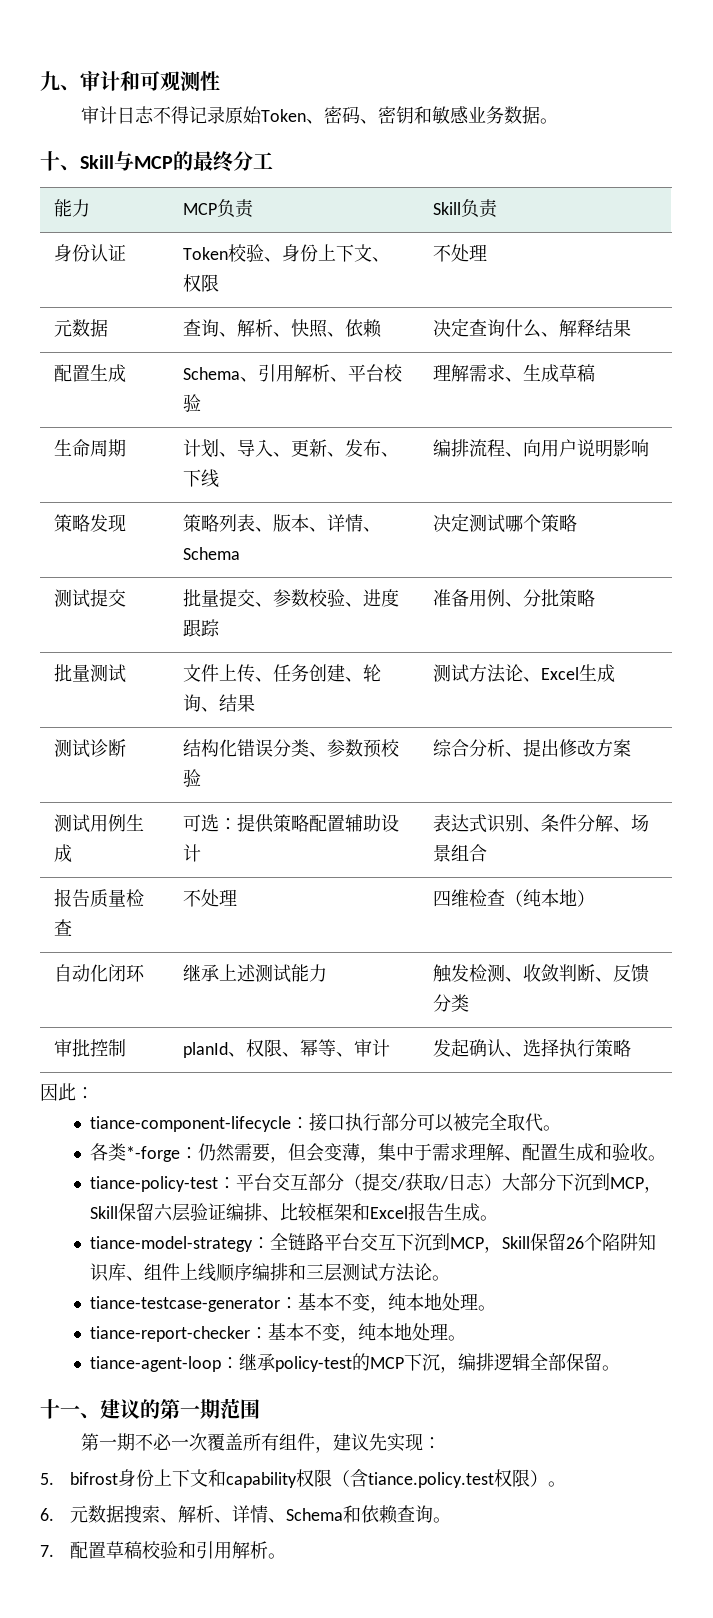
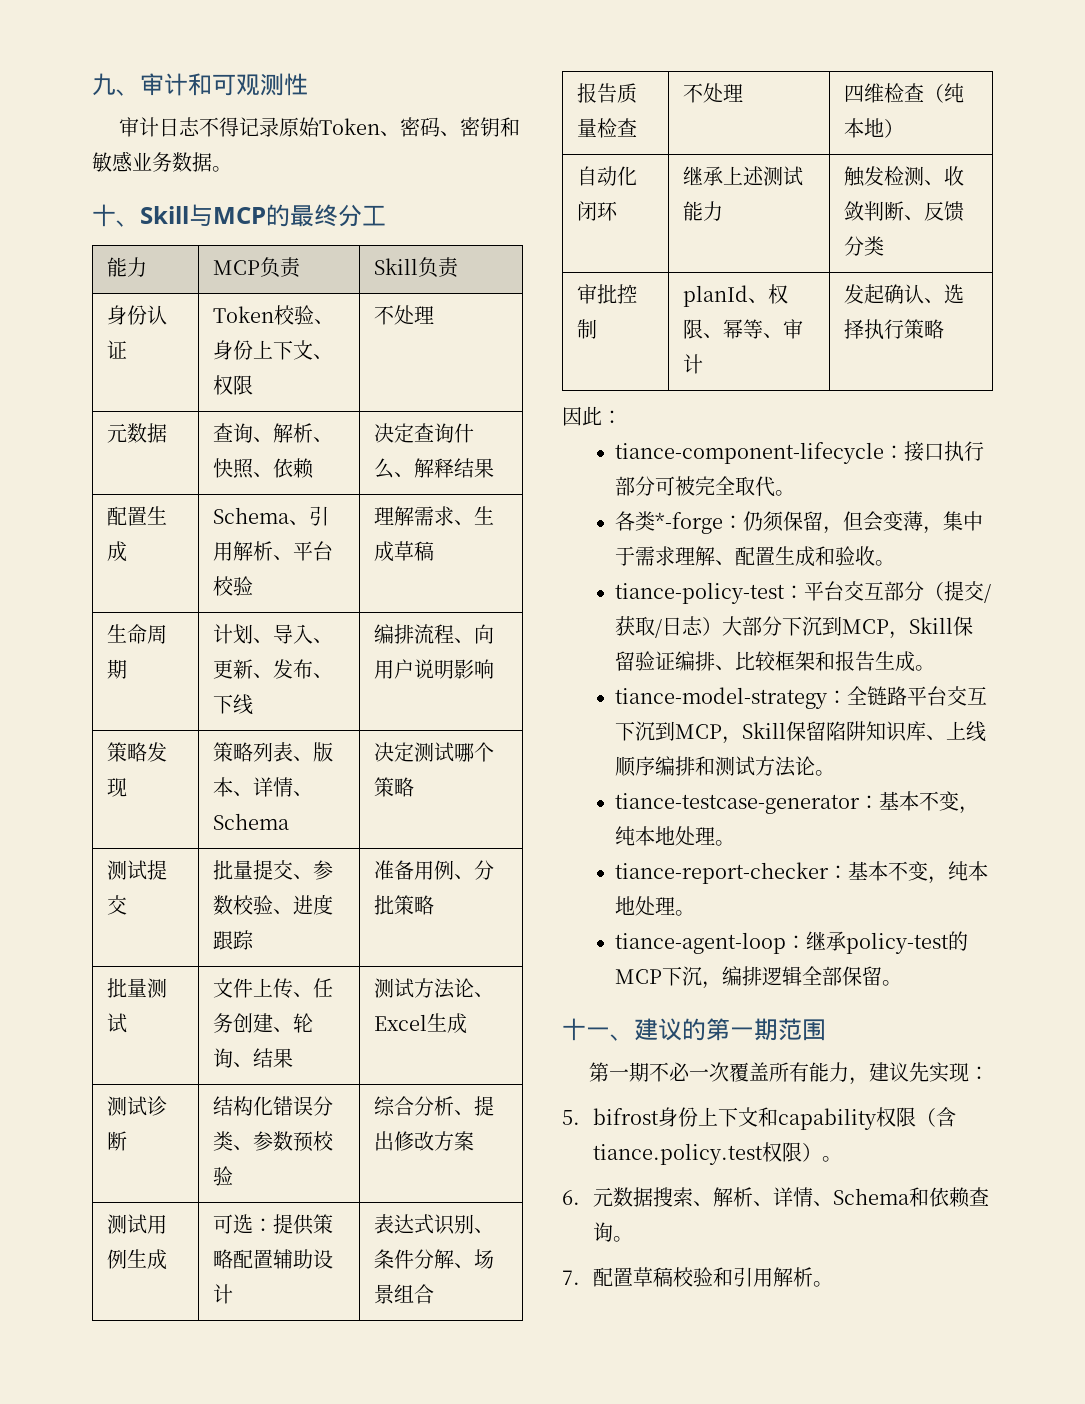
[434,1114,454,1132] 以 -> (676, 486) none
[215,1143,270,1162] 然需要 -> [763,511,824,532] 须保留
[153,1203,190,1222] 六层 -> (636, 661) none
[369,1206,408,1219] Excel -> (836, 661) none
[565,1233,602,1251] 26个 -> (827, 731) none
[143,1263,180,1281] 组件 -> (947, 737) none
[305,1263,342,1282] 三层 -> (716, 766) none
[279,1433,316,1451] 组件 -> [809,1062,850,1082] 能力

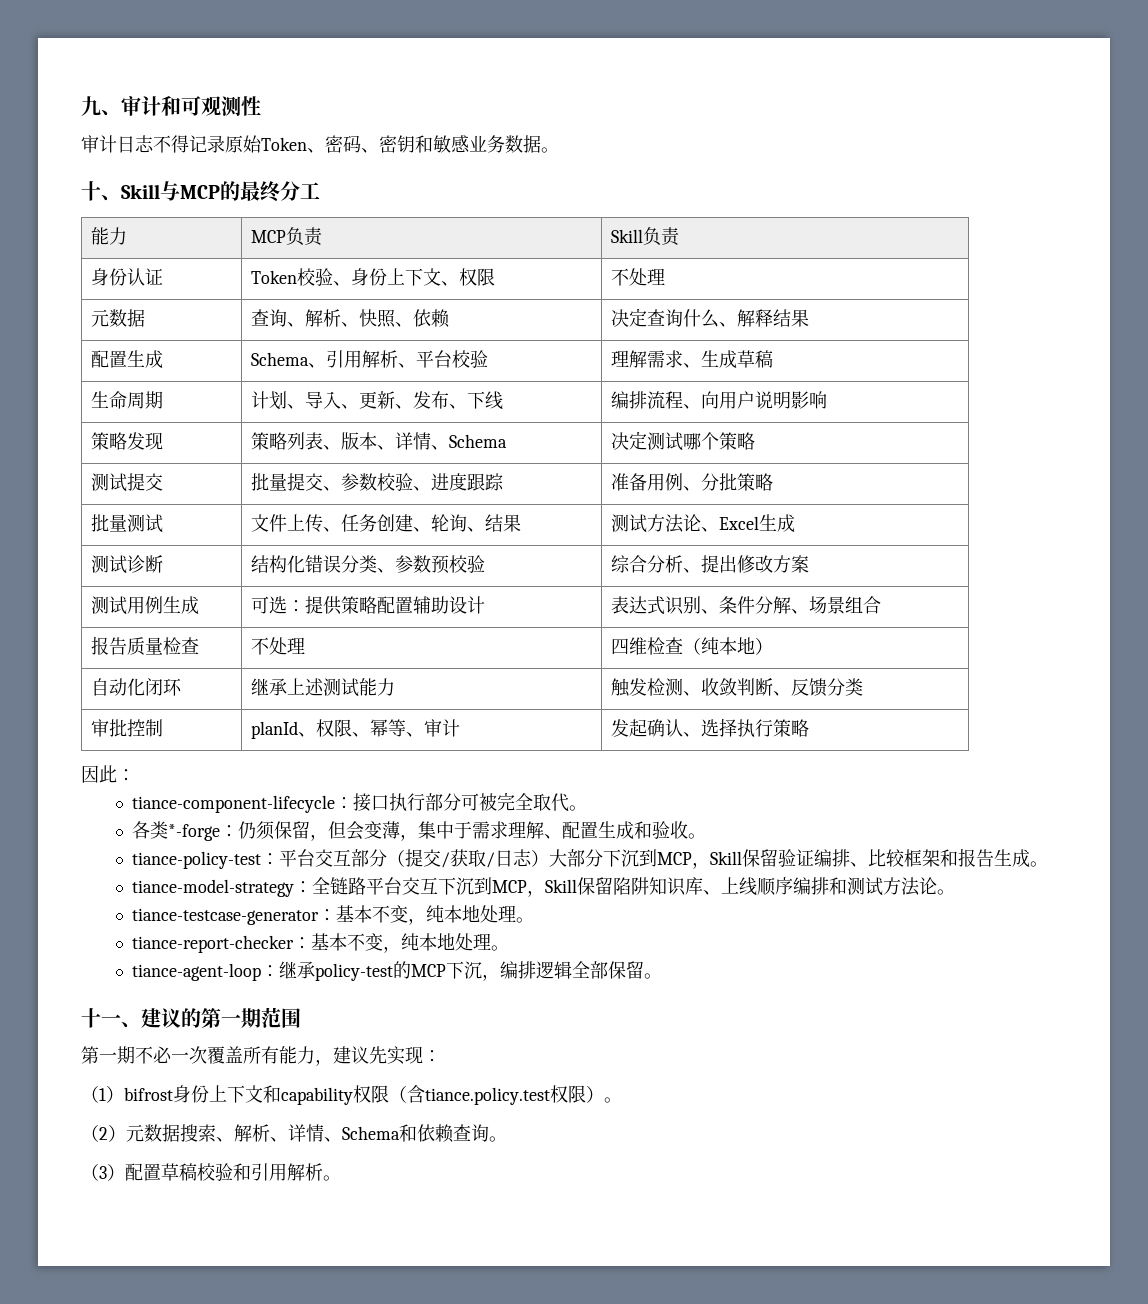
[562,1110,580,1125] 5. -> [81,1086,124,1103] （1）
[562,1190,580,1205] 6. -> [81,1125,126,1142] （2）
[562,1270,580,1285] 7. -> [81,1164,125,1181] （3）

